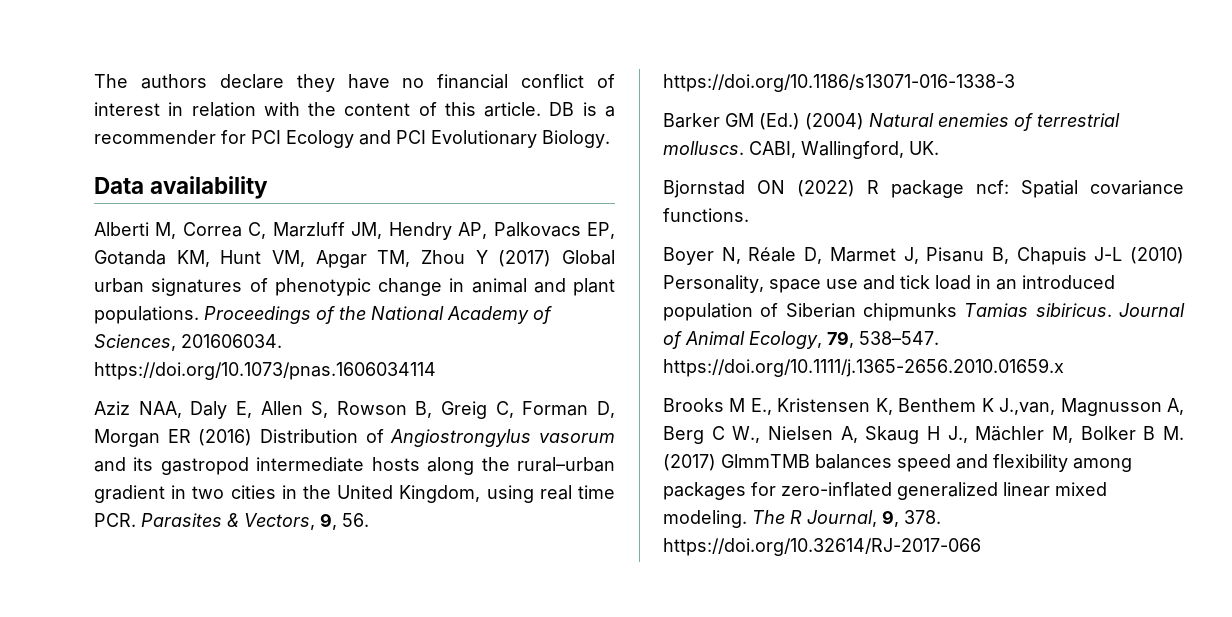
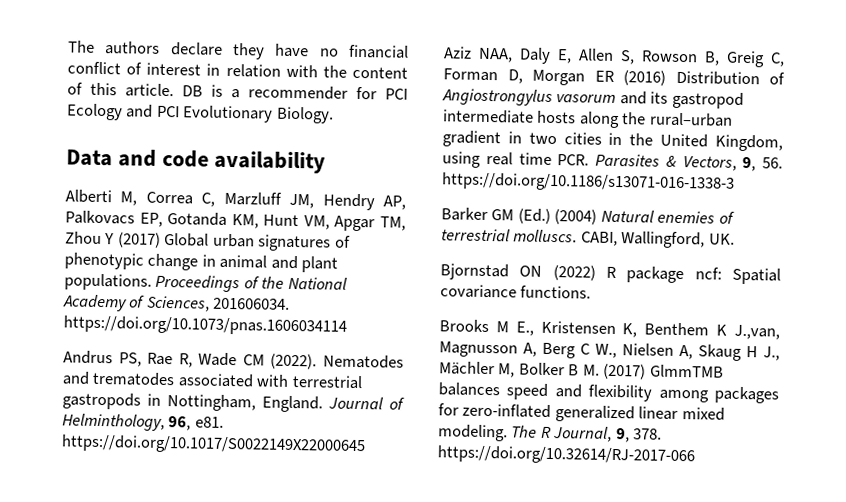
(144, 185) none -> [117,149,209,168] and code
(436, 371) none -> [63,350,405,370] [62,371,363,390] [62,392,405,413] [62,413,224,432] [61,434,366,456] // Andrus PS, Rae R, Wade CM (2022). Nematodes and trematodes associated with terrestrial gastropods in Nottingham, England. Journal of Helminthology, 96, e81. https://doi.org/10.1017/S0022149X22000645
[663,247,1184,265] [663,275,1115,293] [663,303,1185,321] [663,331,939,349] [663,358,1064,377] // Boyer N, Réale D, Marmet J, Pisanu B, Chapuis J-L (2010) Personality, space use and tick load in an introduced population of Siberian chipmunks Tamias sibiricus. Journal of Animal Ecology, 79, 538–547. https://doi.org/10.1111/j.1365-2656.2010.01659.x -> (592, 292) none

